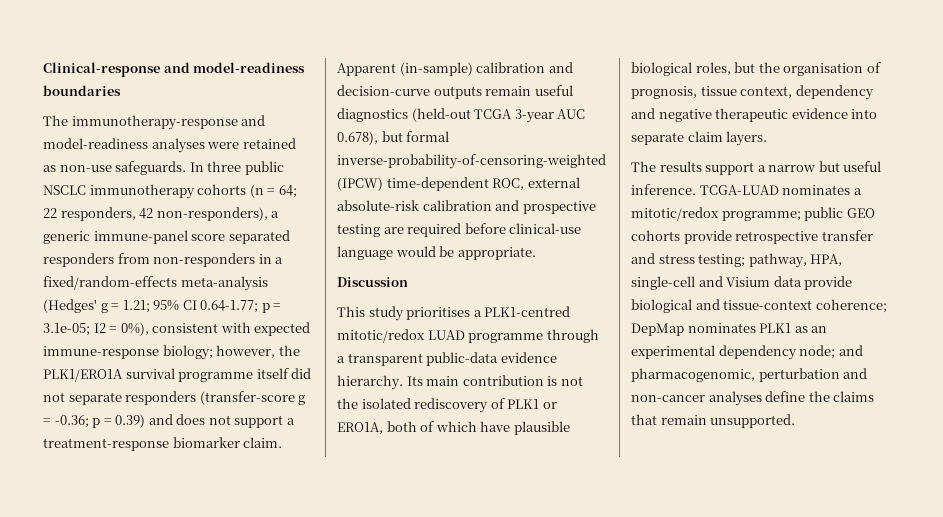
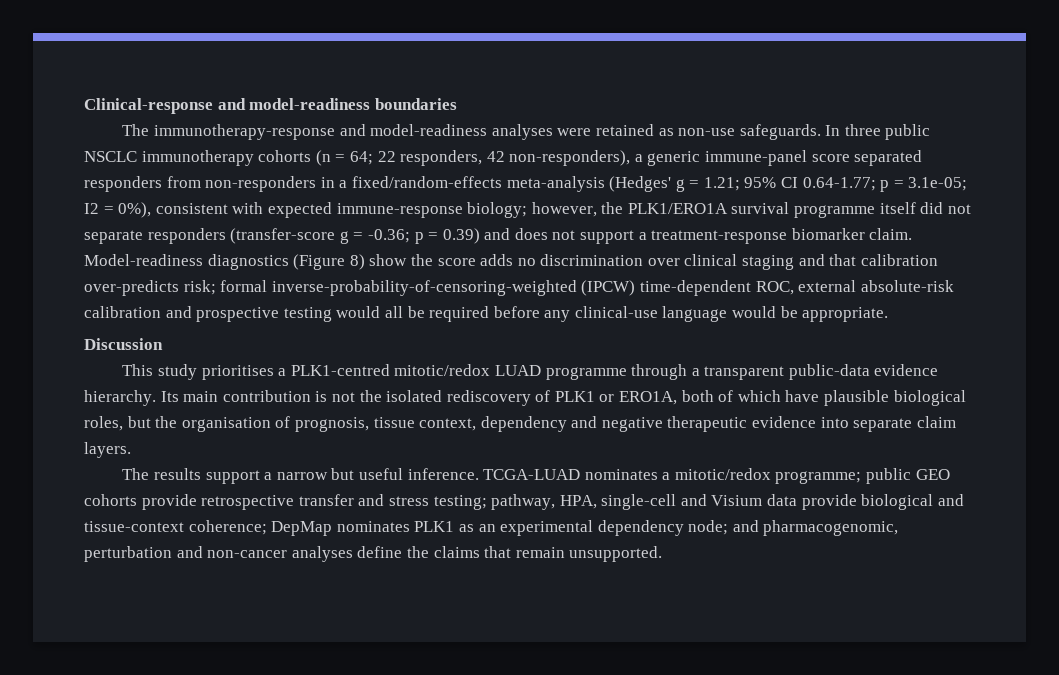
[337,62,573,76] [337,85,573,99] [337,108,586,123] [337,131,403,145] Apparent (in-sample) calibration and decision-curve outputs remain useful diagnostics (held-out TCGA 3-year AUC 0.678), but -> [84,254,938,270] [84,280,216,296] Model-readiness diagnostics (Figure 8) show the score adds no discrimination over clinical staging and that calibration over-predicts risk;
[383,227,404,234] are -> [336,306,425,318] would all be
(506, 228) none -> [544,310,571,322] any

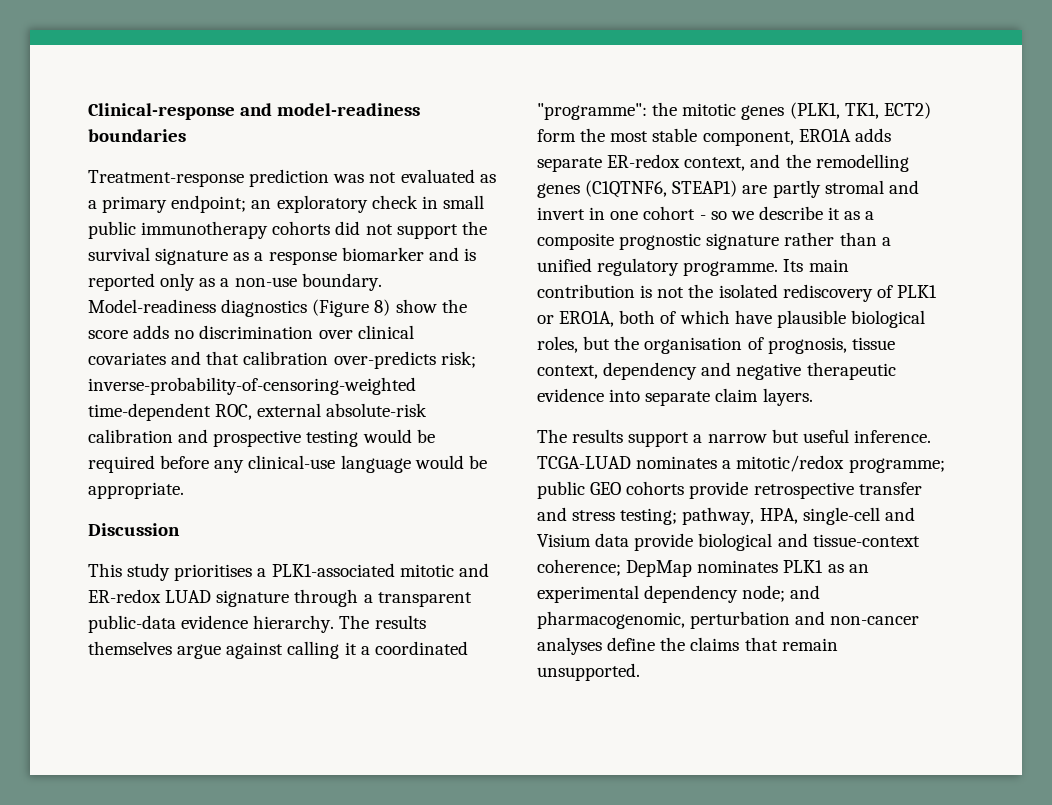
[122,124,931,140] [84,150,923,166] [84,176,968,192] [84,202,971,218] [84,228,913,244] The immunotherapy-response and model-readiness analyses were retained as non-use safeguards. In three public NSCLC immunotherapy cohorts (n = 64; 22 responders, 42 non-responders), a generic immune-panel score separated responders from non-responders in a fixed/random-effects meta-analysis (Hedges' g = 1.21; 95% CI 0.64-1.77; p = 3.1e-05; I2 = 0%), consistent with expected immune-response biology; however, the PLK1/ERO1A survival programme itself did not separate responders (transfer-score g = -0.36; p = 0.39) and does not support a treatment-response biomarker claim. -> [88,169,496,187] [88,195,484,213] [88,221,487,239] [88,247,476,265] [88,273,382,291] Treatment-response prediction was not evaluated as a primary endpoint; an exploratory check in small public immunotherapy cohorts did not support the survival signature as a response biomarker and is reported only as a non-use boundary.
[742,255,795,270] staging -> [88,352,166,365] covariates
[220,280,636,296] formal inverse-probability-of-censoring-weighted (IPCW) -> [88,377,416,395] inverse-probability-of-censoring-weighted
[384,306,403,318] all -> (412, 436) none
[290,364,627,380] PLK1-centred mitotic/redox LUAD programme -> [271,563,489,577] [88,589,290,607] PLK1-associated mitotic and ER-redox LUAD signature
(156, 398) none -> [339,615,426,629] [88,641,468,659] [537,102,931,120] [537,128,891,146] [537,154,909,172] [537,180,919,198] [537,206,875,220] [537,232,891,250] [537,258,779,276] The results themselves argue against calling it a coordinated "programme": the mitotic genes (PLK1, TK1, ECT2) form the most stable component, ERO1A adds separate ER-redox context, and the remodelling genes (C1QTNF6, STEAP1) are partly stromal and invert in one cohort - so we describe it as a composite prognostic signature rather than a unified regulatory programme.

